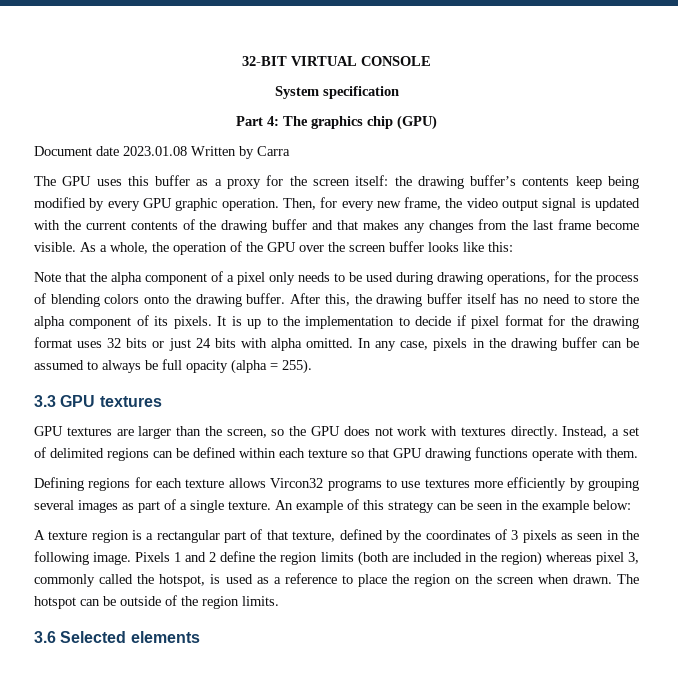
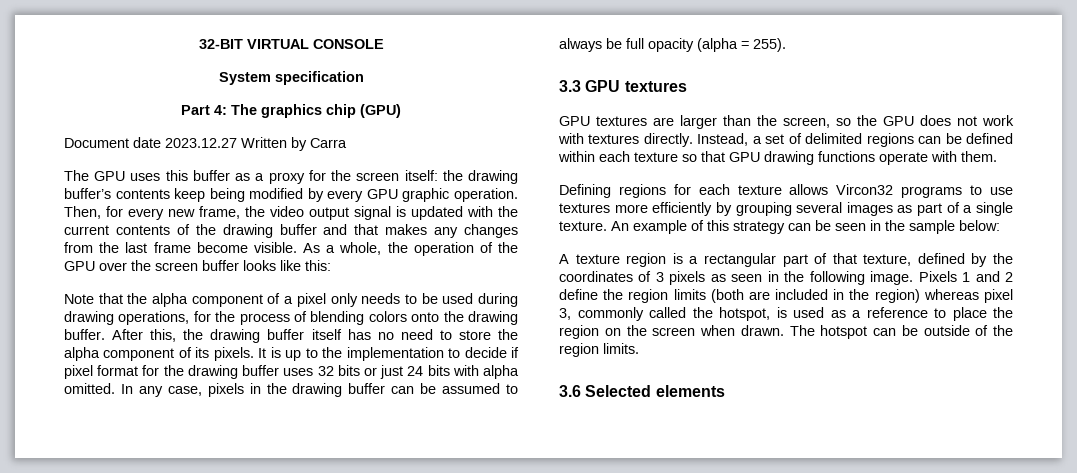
[123,146,187,156] 2023.01.08 -> [165,138,237,148] 2023.12.27
[34,337,72,348] format -> [242,365,280,376] buffer
[542,500,589,513] example -> [909,220,955,234] sample

